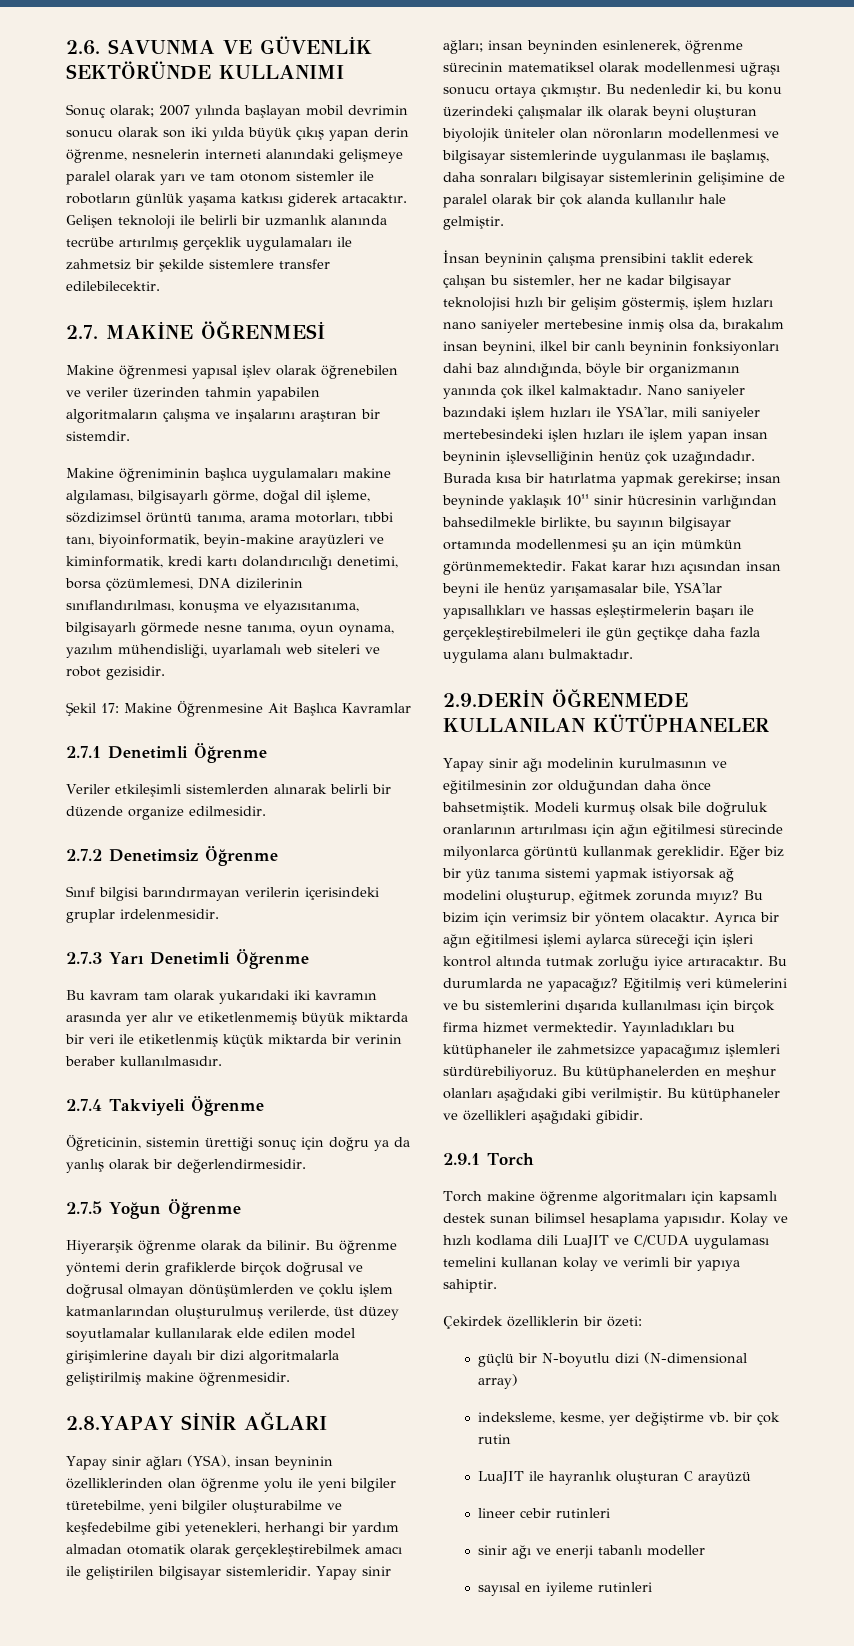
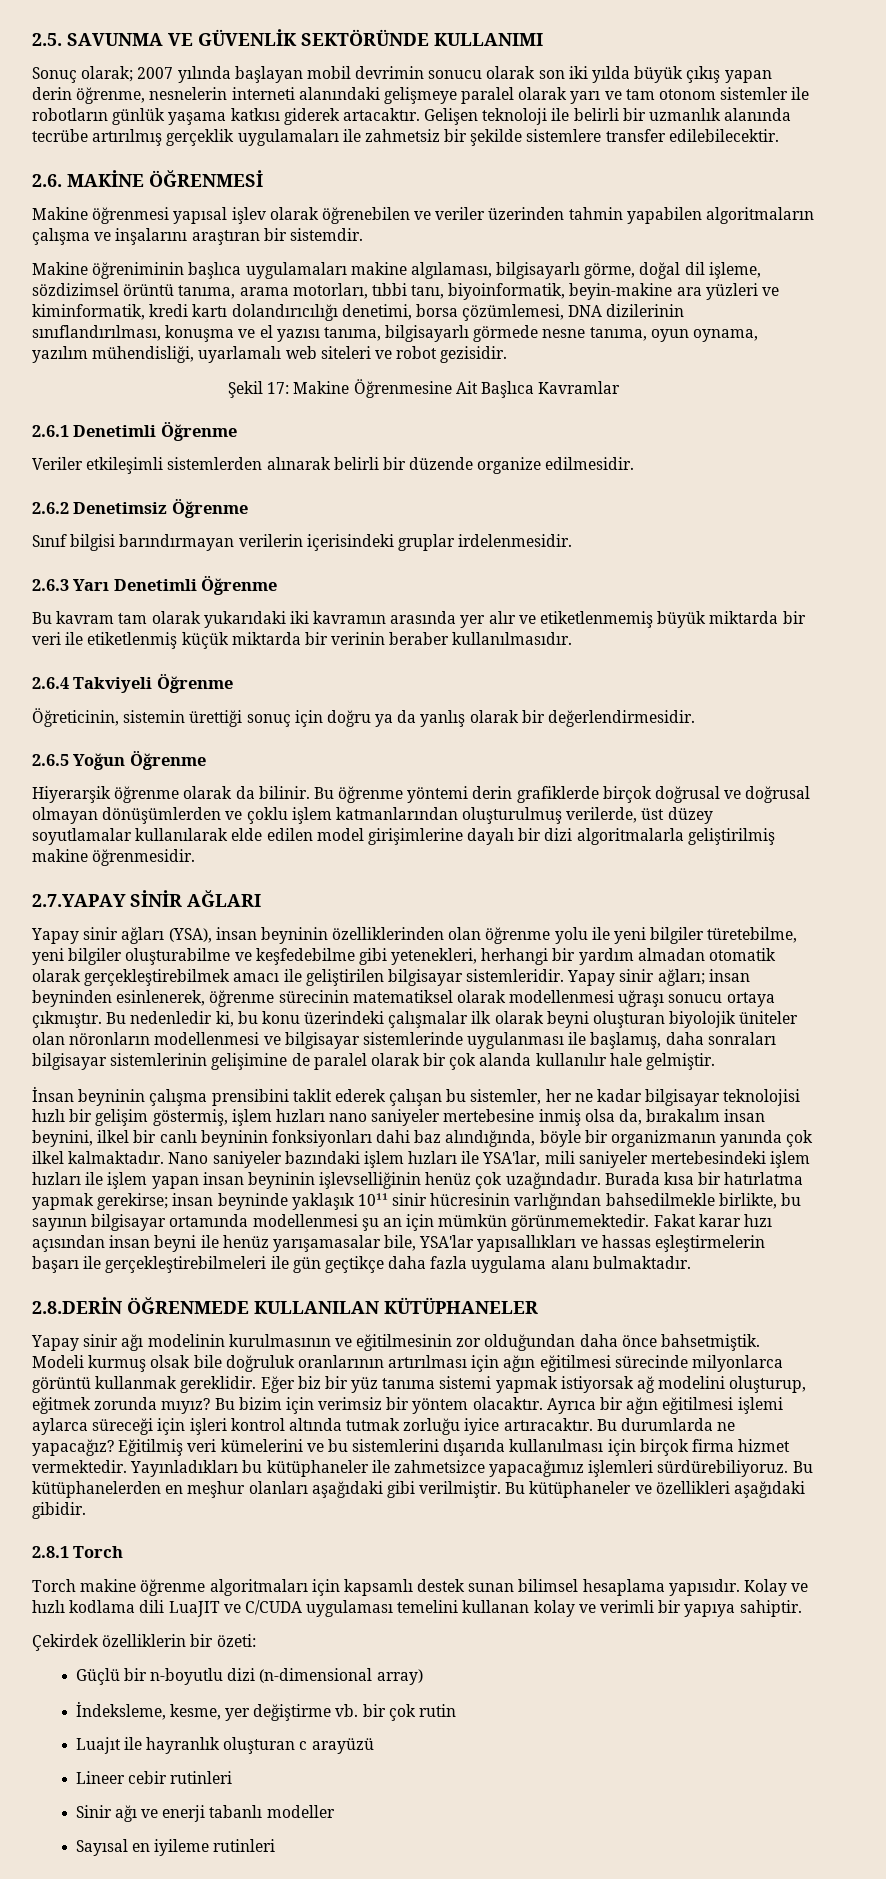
[66,40,100,55] 2.6. -> [32,33,62,46] 2.5.
[66,325,98,339] 2.7. -> [32,174,62,187] 2.6.
[299,534,364,548] arayüzleri -> [676,283,758,300] ara yüzleri
[264,600,359,614] elyazısıtanıma, -> [259,325,381,342] el yazısı tanıma,
[66,746,101,758] 2.7.1 -> [32,425,69,437] 2.6.1
[66,849,102,861] 2.7.2 -> [32,502,69,514] 2.6.2
[66,952,102,964] 2.7.3 -> [32,579,69,591] 2.6.3
[66,1099,102,1111] 2.7.4 -> [32,677,69,689] 2.6.4
[66,1201,102,1214] 2.7.5 -> [32,754,69,766] 2.6.5
[66,1416,173,1430] 2.8.YAPAY -> [32,894,126,907] 2.7.YAPAY
[548,429,578,442] işlen -> [770,1151,811,1168] işlem
[443,689,544,708] 2.9.DERİN -> [32,1297,122,1314] 2.8.DERİN
[443,1153,480,1165] 2.9.1 -> [32,1546,69,1558] 2.8.1
[477,1352,747,1367] güçlü bir N-boyutlu dizi (N-dimensional -> [75,1668,373,1685] Güçlü bir n-boyutlu dizi (n-dimensional
[477,1412,555,1424] indeksleme, -> [75,1701,166,1720] İndeksleme,
[477,1471,524,1484] LuaJIT -> [75,1737,121,1754] Luajıt
[683,1471,693,1481] C -> [299,1741,308,1750] c
[477,1508,515,1518] lineer -> [75,1771,125,1784] Lineer
[477,1545,507,1555] sinir -> [75,1805,112,1818] Sinir
[477,1582,520,1596] sayısal -> [75,1839,128,1856] Sayısal

